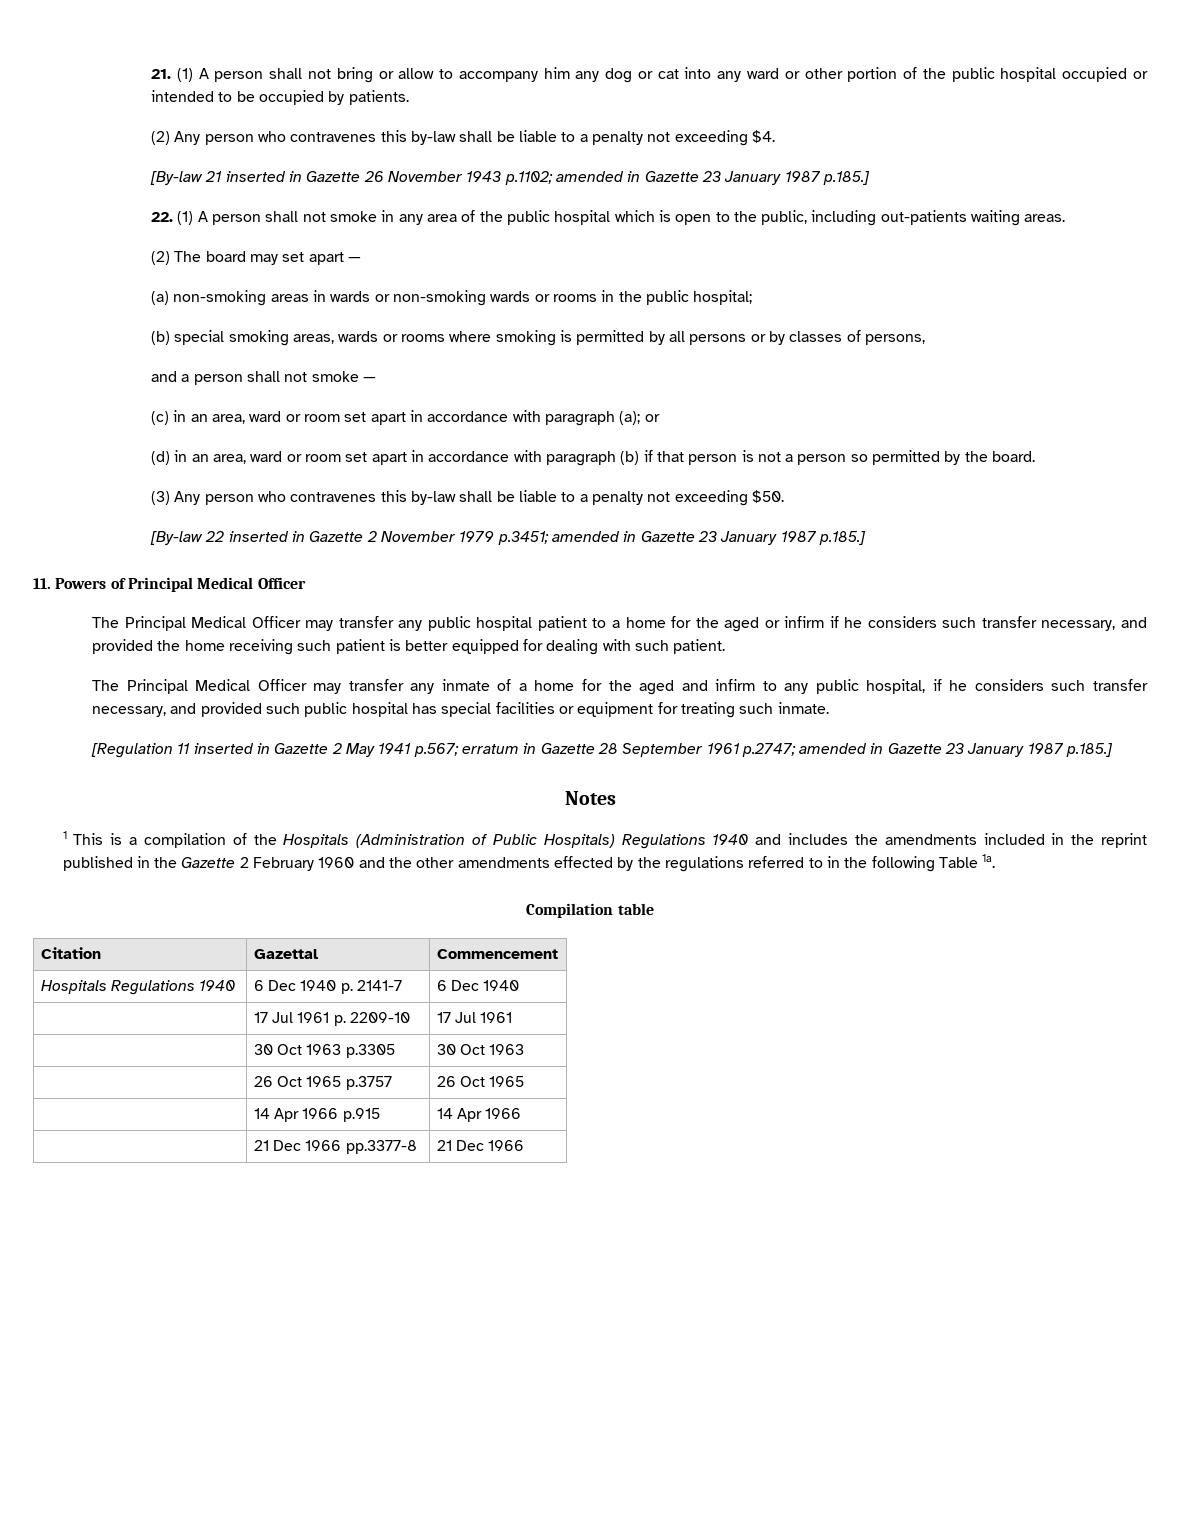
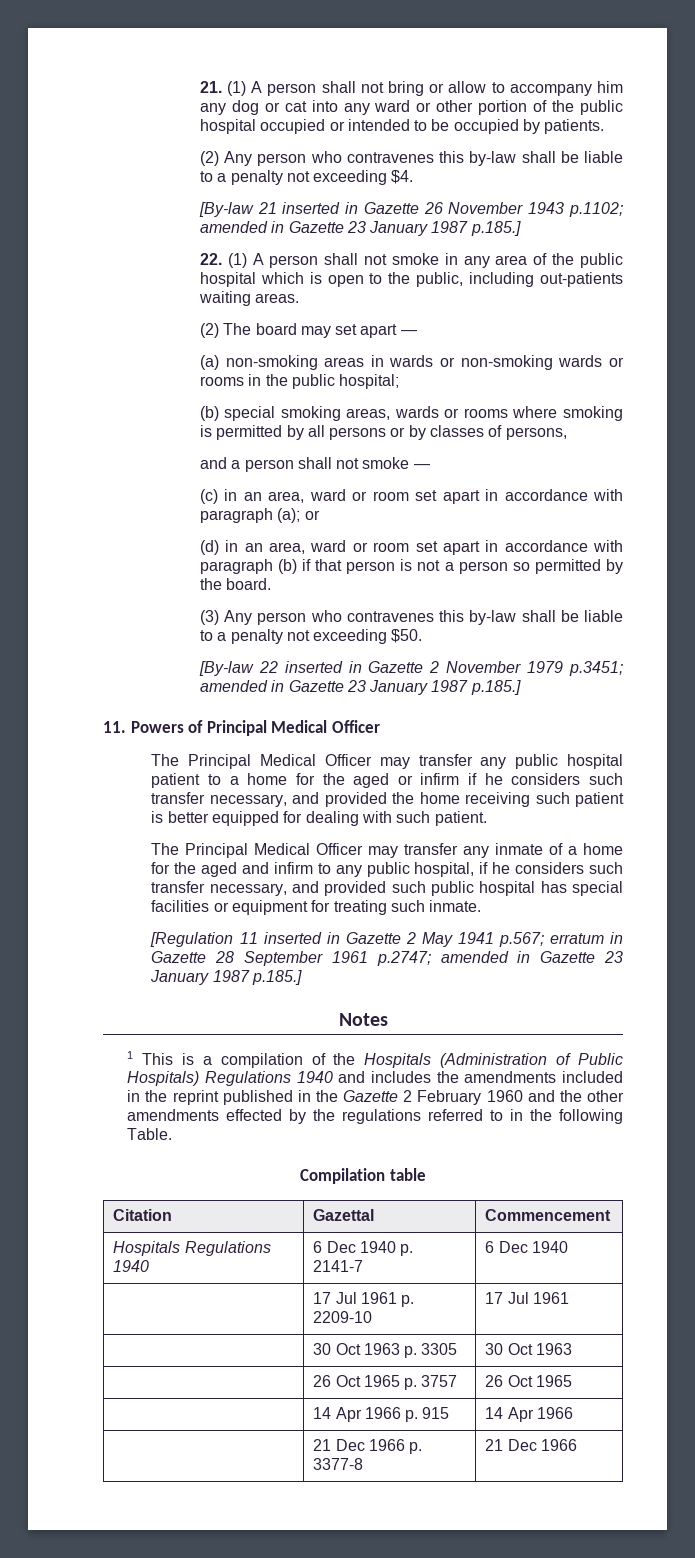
[938,854,996,868] Table 1a. -> [127,1128,173,1140] Table.
[345,1044,395,1058] p.3305 -> [404,1343,458,1358] p. 3305
[345,1076,392,1090] p.3757 -> [404,1375,458,1390] p. 3757
[342,1108,380,1122] p.915 -> [405,1407,450,1422] p. 915
[345,1140,417,1154] pp.3377-8 -> [409,1442,423,1454] [313,1458,364,1470] p. 3377-8

